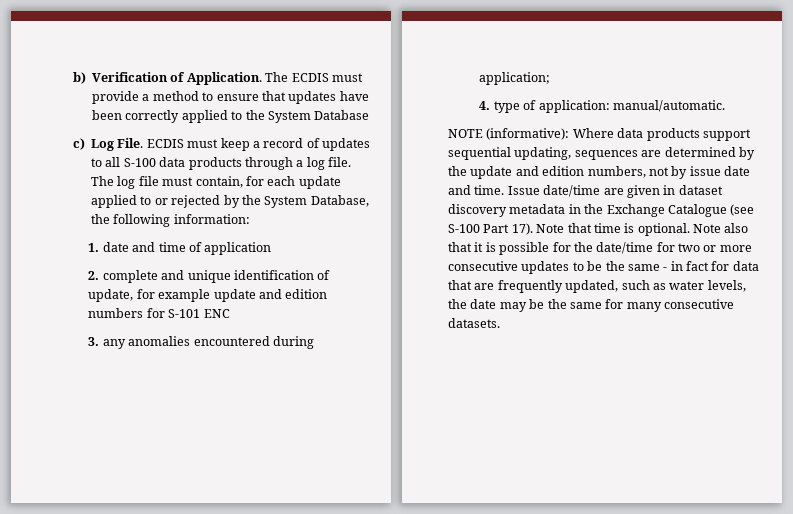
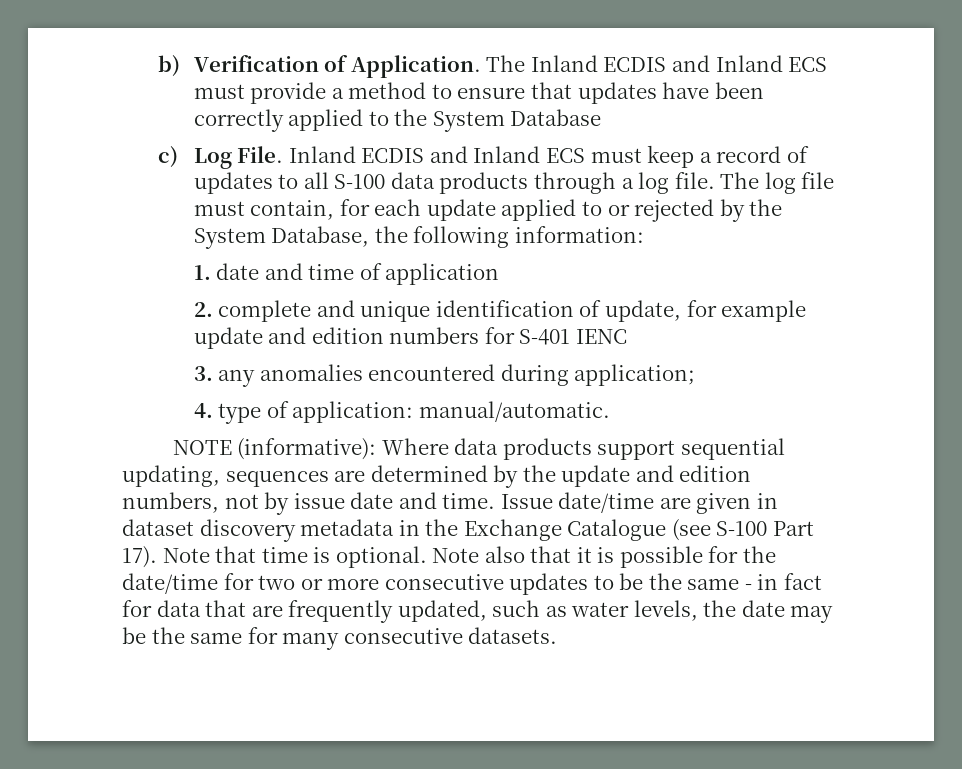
[291,73,329,82] ECDIS -> [530,55,828,72] Inland ECDIS and Inland ECS
[146,139,184,148] ECDIS -> [288,146,585,163] Inland ECDIS and Inland ECS
[168,309,230,318] S-101 ENC -> [519,329,627,345] S-401 IENC

